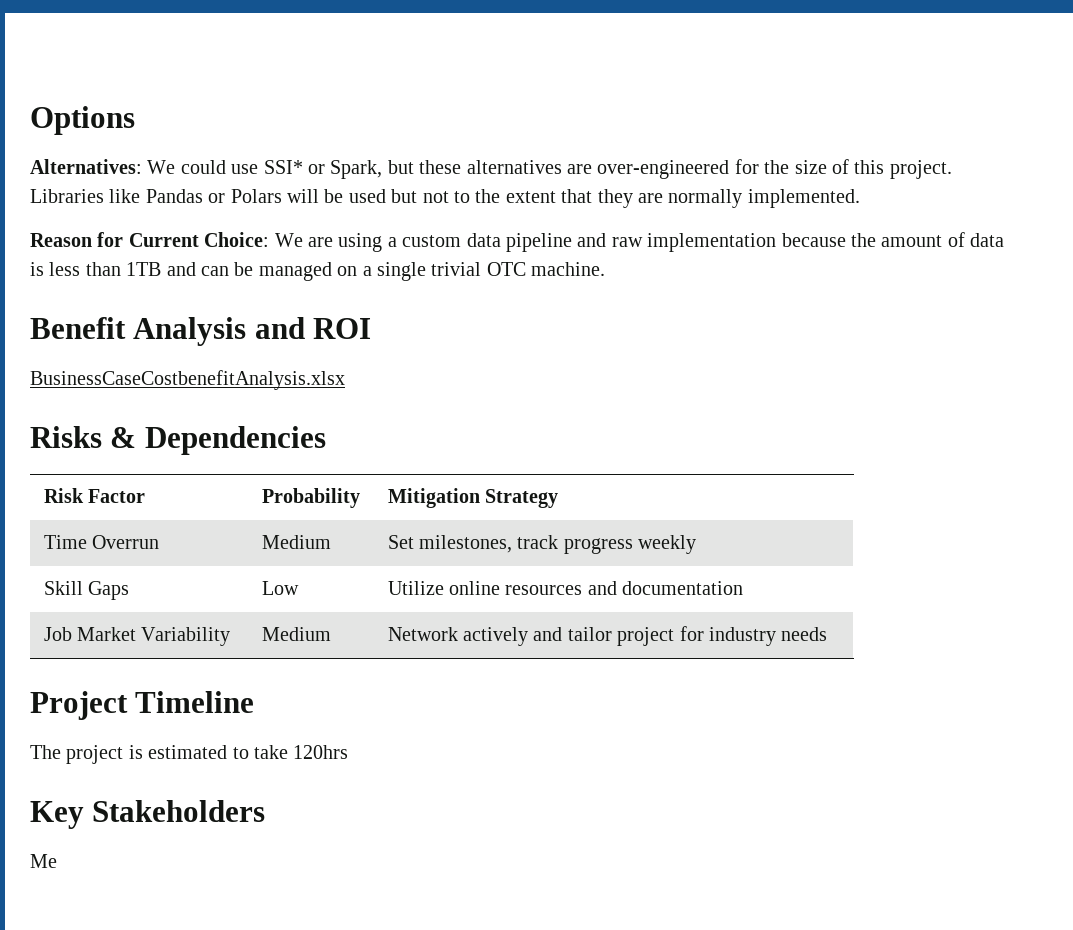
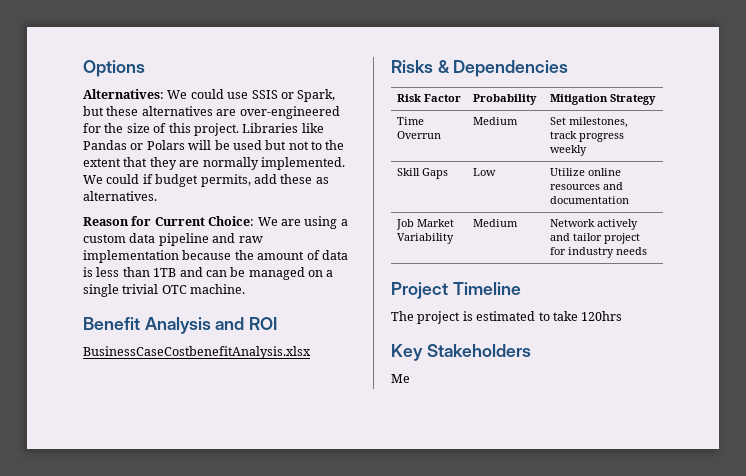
[263,160,303,174] SSI* -> [251,90,278,99] SSIS
(860, 198) none -> [83,174,329,187] [83,191,157,201] We could if budget permits, add these as alternatives.

